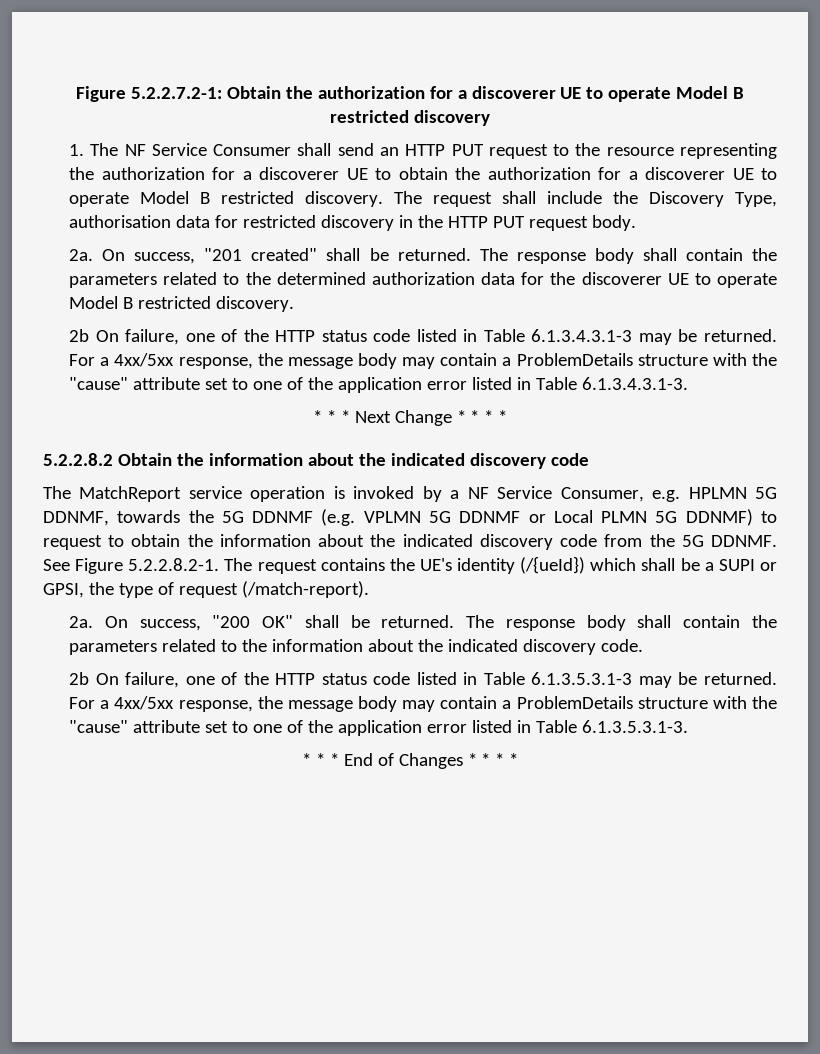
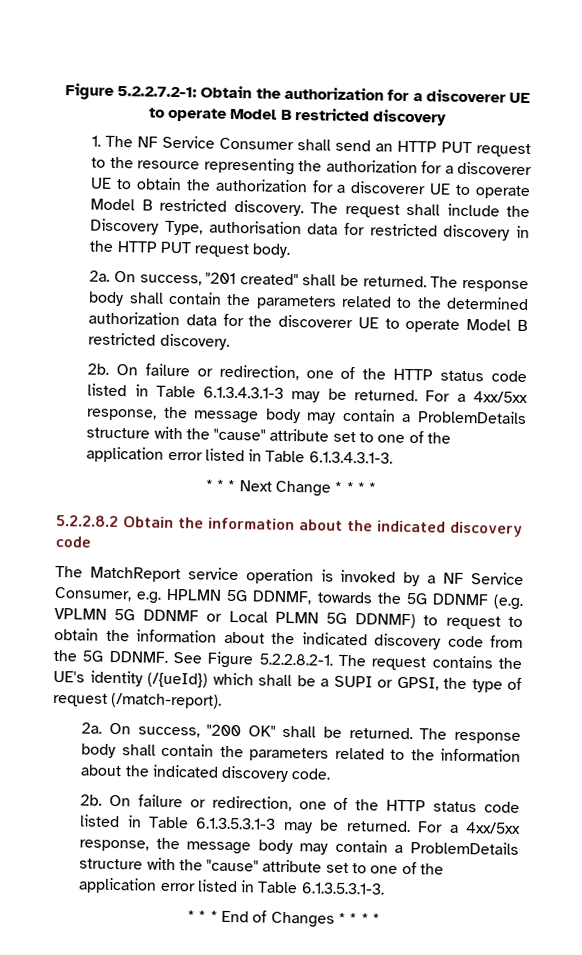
[69,329,180,345] 2b On failure, -> [87,363,299,381] 2b. On failure or redirection,
[69,672,180,688] 2b On failure, -> [80,794,292,812] 2b. On failure or redirection,

